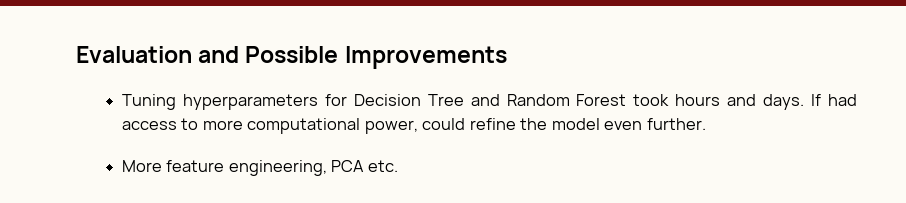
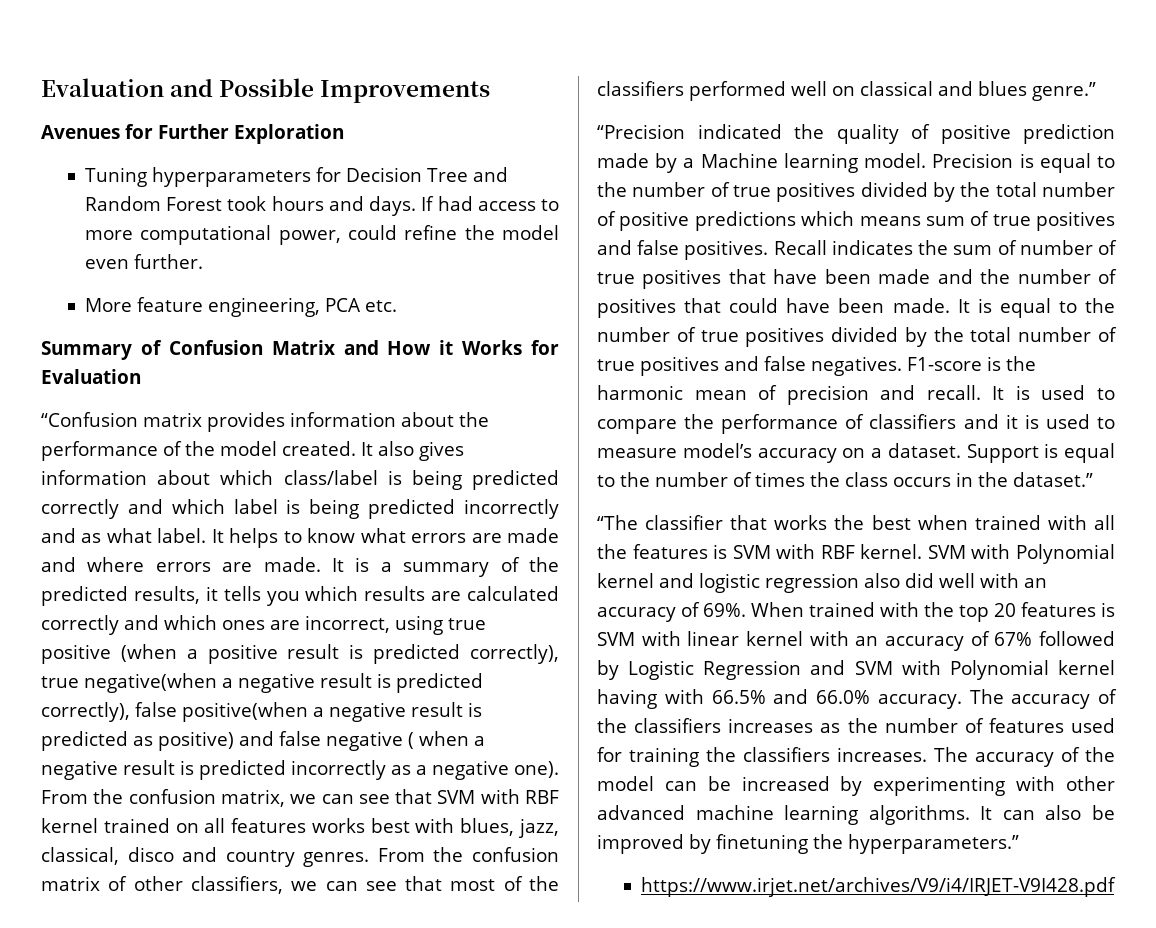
(507, 57) none -> [41,124,344,144] // Avenues for Further Exploration
(398, 166) none -> [41,340,559,360] [41,369,141,384] [41,412,489,432] [41,441,464,461] [41,470,559,490] [41,499,559,519] [41,528,559,548] [41,557,559,577] [41,586,559,606] [41,615,486,635] [41,644,559,664] [41,673,483,693] [41,702,482,722] [41,731,485,751] [41,760,559,780] [41,789,560,807] [41,818,559,838] [41,847,559,867] [41,876,560,894] [597,81,1096,101] [597,124,1115,144] [597,153,1115,173] [597,182,1115,202] [597,211,1115,231] [597,240,1117,260] [597,269,1117,289] [597,298,1115,318] [597,327,1117,347] [597,356,1036,376] [597,385,1115,405] [597,414,1115,434] [597,443,1115,463] [597,472,1093,487] [597,515,1115,530] [597,544,1115,564] [597,573,1047,593] [597,602,1115,622] [597,631,1115,651] [597,660,1115,680] [597,689,1117,709] [597,718,1115,733] [597,747,1115,767] [597,776,1115,796] [597,805,1115,825] [597,834,1019,854] [641,877,1117,897] // Summary of Confusion Matrix and How it Works for Evaluation // “Confusion matrix provides information about the performance of the model created. It also gives information about which class/label is being predicted correctly and which label is being predicted incorrectly and as what label. It helps to know what errors are made and where errors are made. It is a summary of the predicted results, it tells you which results are calculated correctly and which ones are incorrect, using true positive (when a positive result is predicted correctly), true negative(when a negative result is predicted correctly), false positive(when a negative result is predicted as positive) and false negative ( when a negative result is predicted incorrectly as a negative one). From the confusion matrix, we can see that SVM with RBF kernel trained on all features works best with blues, jazz, classical, disco and country genres. From the confusion matrix of other classifiers, we can see that most of the classifiers performed well on classical and blues genre.” // “Precision indicated the quality of positive prediction made by a Machine learning model. Precision is equal to the number of true positives divided by the total number of positive predictions which means sum of true positives and false positives. Recall indicates the sum of number of true positives that have been made and the number of positives that could have been made. It is equal to the number of true positives divided by the total number of true positives and false negatives. F1-score is the harmonic mean of precision and recall. It is used to compare the performance of classifiers and it is used to measure model’s accuracy on a dataset. Support is equal to the number of times the class occurs in the dataset.” // “The classifier that works the best when trained with all the features is SVM with RBF kernel. SVM with Polynomial kernel and logistic regression also did well with an accuracy of 69%. When trained with the top 20 features is SVM with linear kernel with an accuracy of 67% followed by Logistic Regression and SVM with Polynomial kernel having with 66.5% and 66.0% accuracy. The accuracy of the classifiers increases as the number of features used for training the classifiers increases. The accuracy of the model can be increased by experimenting with other advanced machine learning algorithms. It can also be improved by finetuning the hyperparameters.” // https://www.irjet.net/archives/V9/i4/IRJET-V9I428.pdf

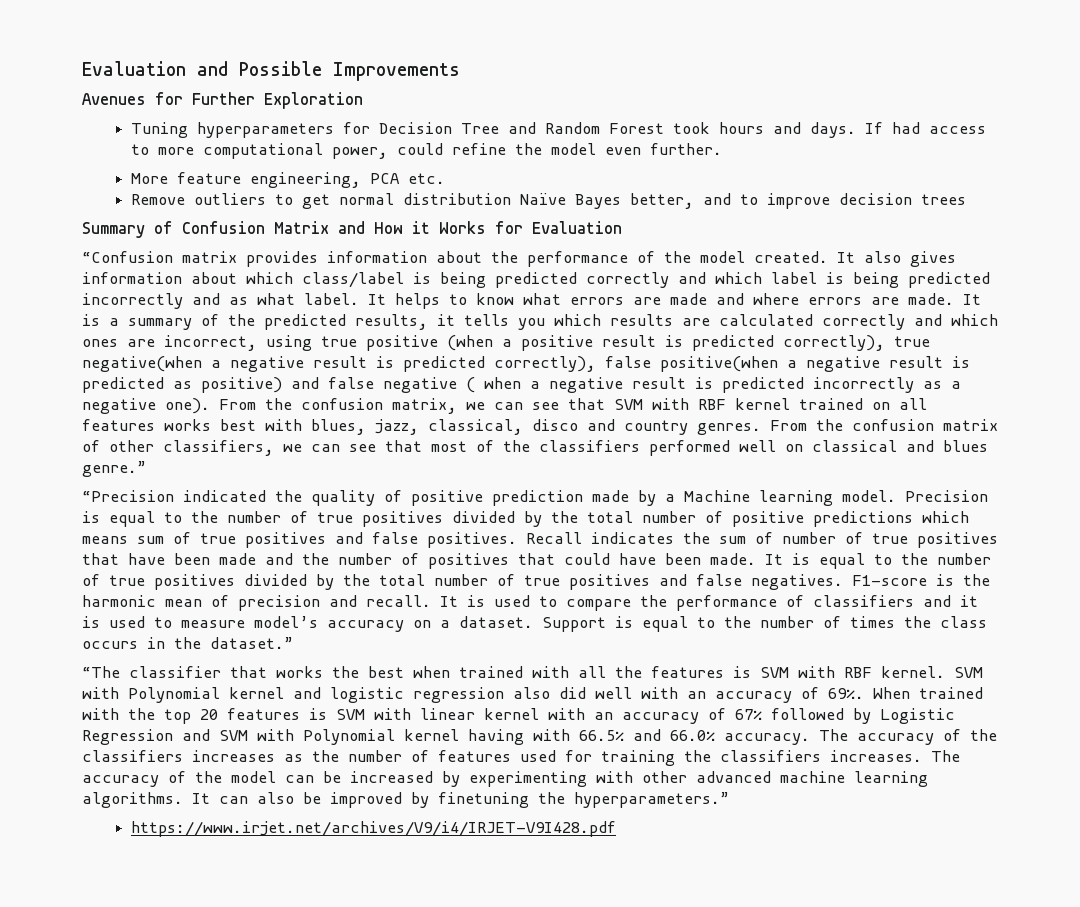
(398, 306) none -> [131,193,967,209] // Remove outliers to get normal distribution Naïve Bayes better, and to improve decision trees

